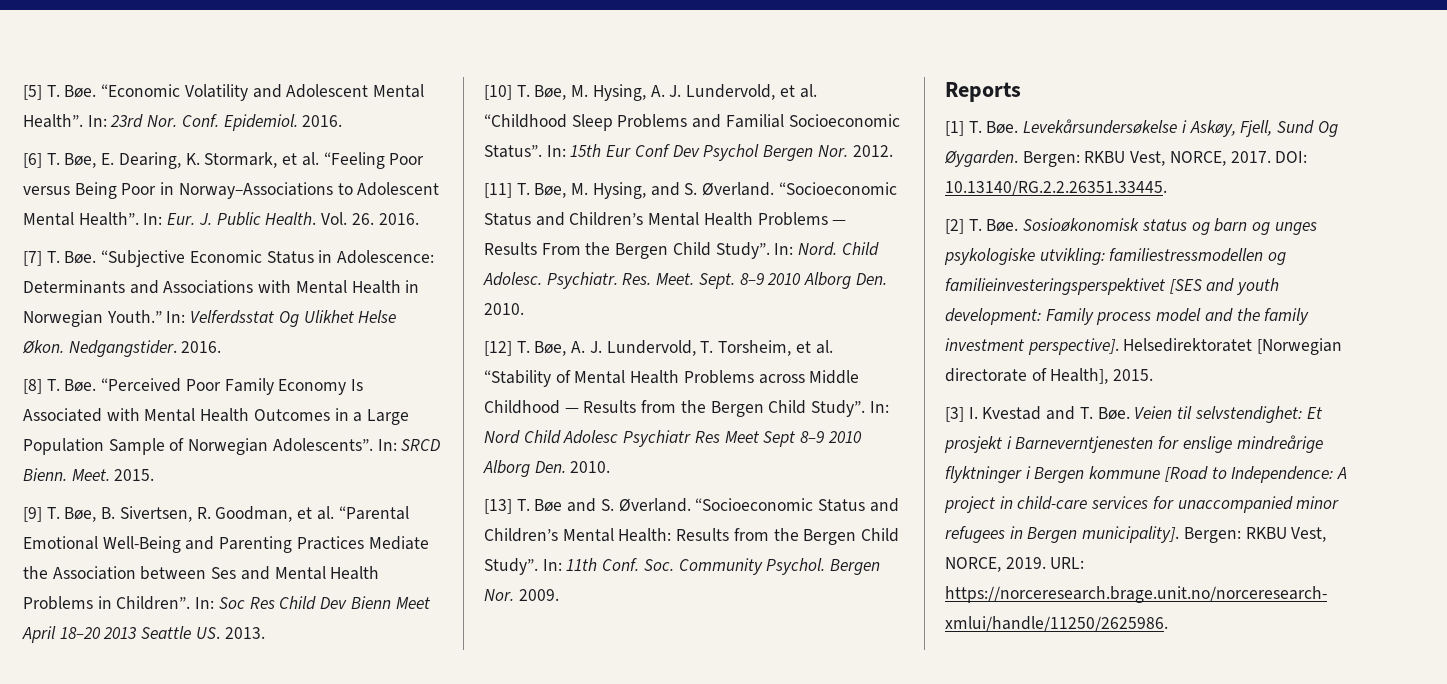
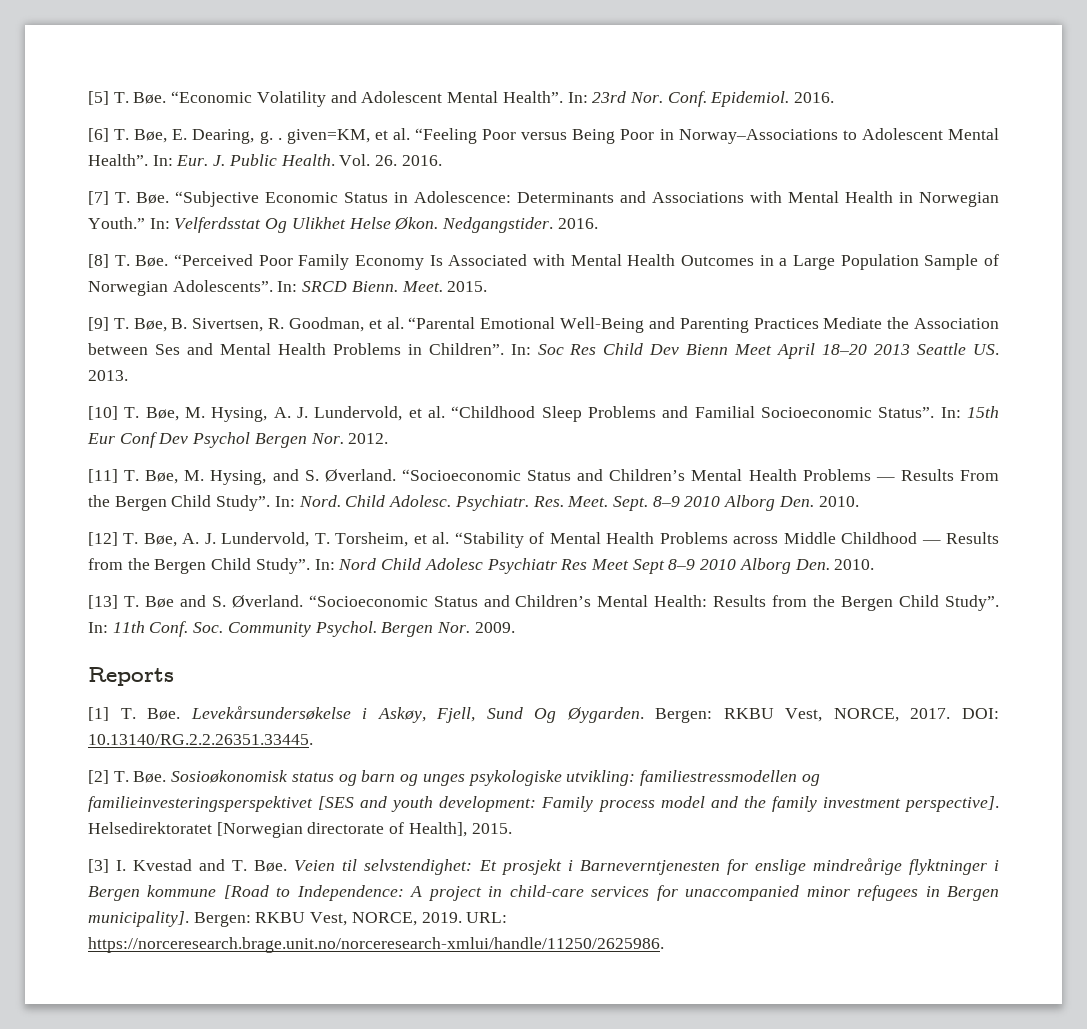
[185,152,278,168] K. Stormark, -> [259,129,370,144] g. . given=KM,

